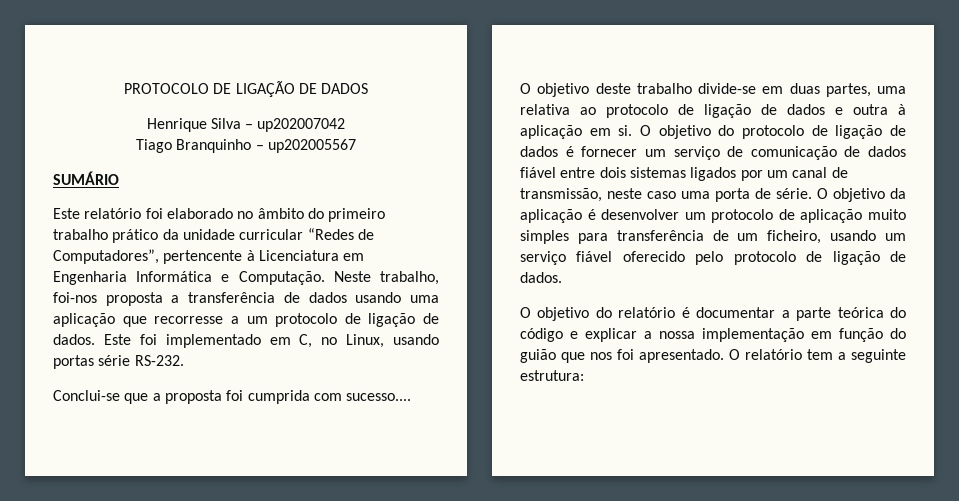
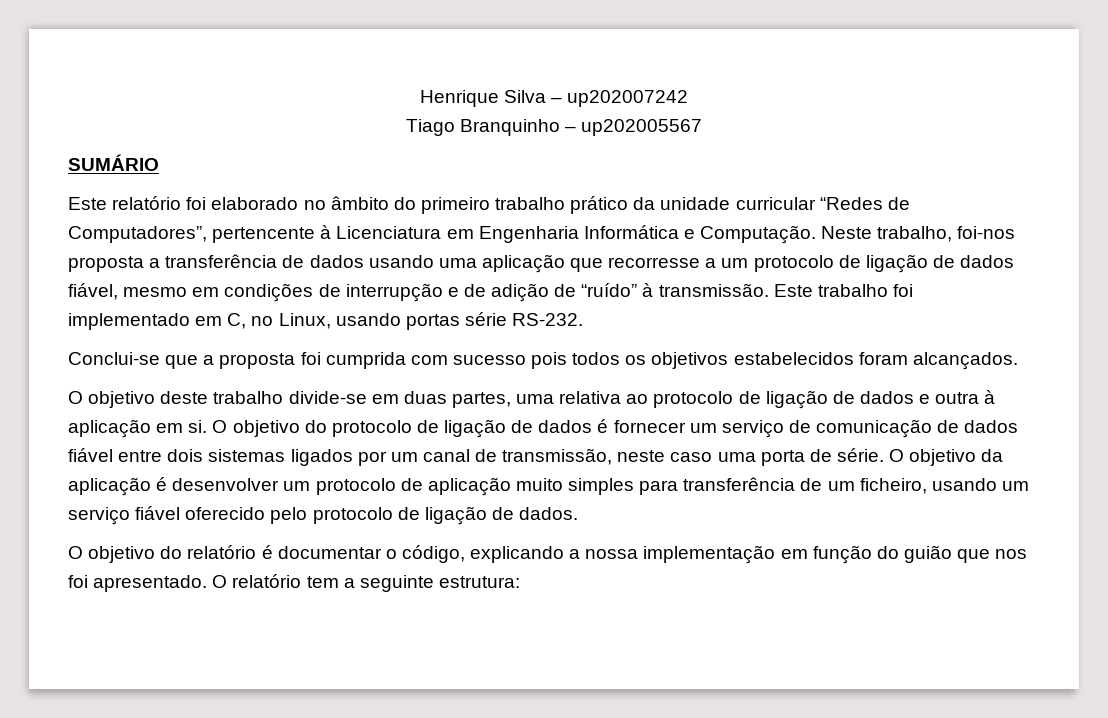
[123,81,369,97] PROTOCOLO DE LIGAÇÃO DE DADOS // -> (419, 98) none
[257,118,346,132] up202007042 -> [567,90,689,107] up202007242
[53,334,131,345] dados. Este -> [960,255,1015,268] [68,283,888,302] dados fiável, mesmo em condições de interrupção e de adição de “ruído” à transmissão. Este trabalho
[346,393,412,401] sucesso.... -> [452,352,1018,370] sucesso pois todos os objetivos estabelecidos foram alcançados.
[781,307,906,321] [520,328,637,342] a parte teórica do código e explicar -> [385,545,565,563] o código, explicando

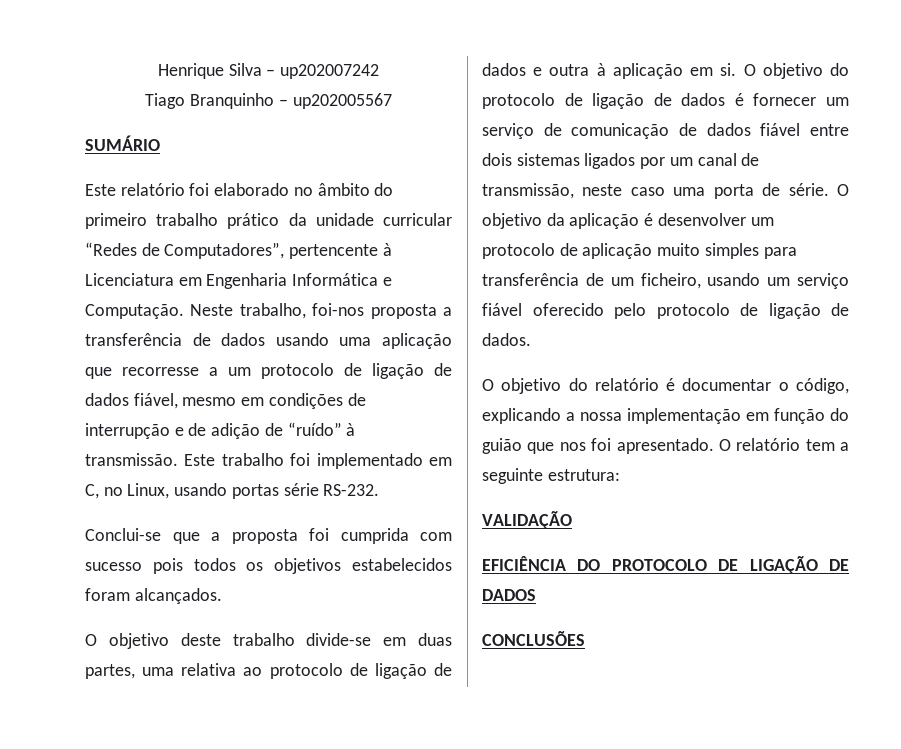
(520, 582) none -> [482,511,572,529] [482,556,849,574] [482,589,536,601] [482,631,585,646] // VALIDAÇÃO // EFICIÊNCIA DO PROTOCOLO DE LIGAÇÃO DE DADOS // CONCLUSÕES

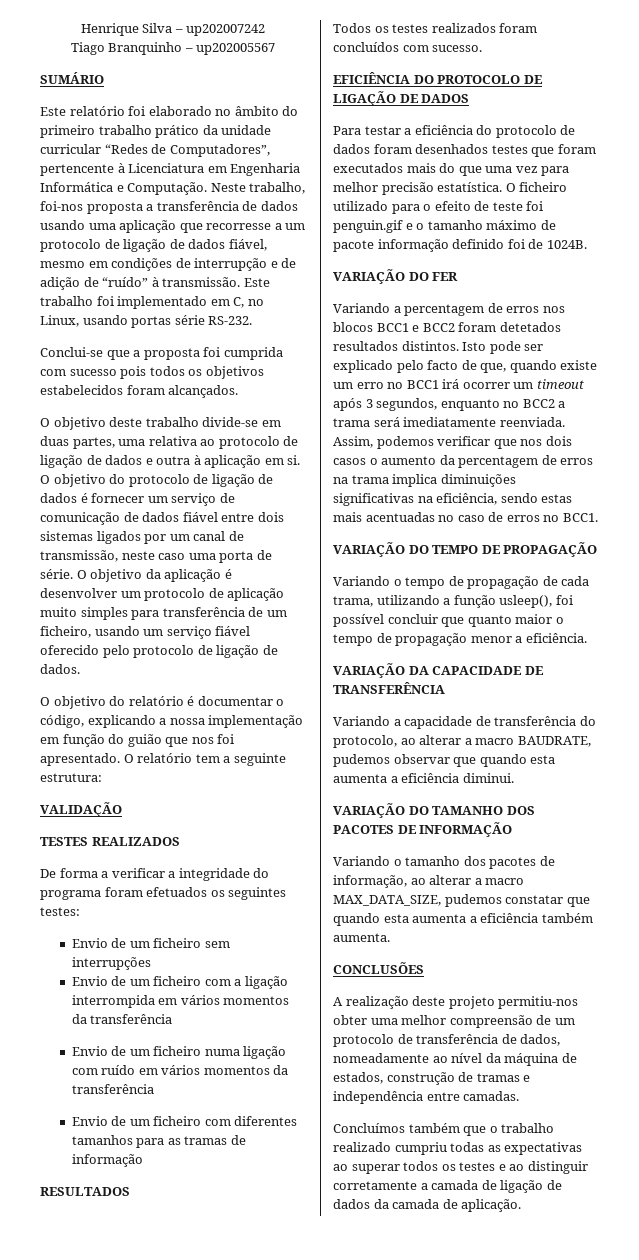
(572, 520) none -> [40,837,180,846] [40,868,270,881] [40,887,287,900] [40,907,80,916] [71,938,230,948] [71,957,151,970] [71,976,288,989] [71,995,290,1008] [71,1014,173,1024] [71,1046,287,1059] [71,1065,289,1075] [71,1084,154,1094] [71,1116,298,1126] [71,1135,246,1148] [71,1154,143,1167] [40,1187,130,1196] [333,23,538,33] [333,42,483,52] // TESTES REALIZADOS // De forma a verificar a integridade do programa foram efetuados os seguintes testes: // Envio de um ficheiro sem interrupções // Envio de um ficheiro com a ligação interrompida em vários momentos da transferência // Envio de um ficheiro numa ligação com ruído em vários momentos da transferência // Envio de um ficheiro com diferentes tamanhos para as tramas de informação // RESULTADOS // Todos os testes realizados foram concluídos com sucesso.
[482,631,585,646] CONCLUSÕES -> [333,125,576,138] [333,144,596,157] [333,163,570,176] [333,182,568,195] [333,201,544,214] [333,220,556,233] [333,239,587,252] [333,269,459,284] [333,303,565,316] [333,322,561,332] [333,341,544,354] [333,360,598,373] [333,379,584,389] [333,398,566,411] [333,417,565,427] [333,436,572,449] [333,455,594,468] [333,474,516,487] [333,493,573,506] [333,512,598,522] [333,542,598,557] [333,576,590,589] [333,595,573,608] [333,614,564,627] [333,633,587,646] [333,663,544,678] [333,682,445,694] [333,716,596,729] [333,735,591,748] [333,754,556,767] [333,773,514,783] [333,803,535,818] [333,822,513,837] [333,856,555,869] [333,875,525,888] [333,894,590,907] [333,913,593,926] [333,933,390,942] [333,962,424,974] [333,996,579,1009] [333,1015,575,1028] [333,1034,561,1047] [333,1053,577,1066] [333,1072,531,1085] [333,1091,520,1104] [333,1123,555,1136] [333,1142,583,1155] [333,1161,588,1174] [333,1180,562,1193] [333,1199,522,1212] Para testar a eficiência do protocolo de dados foram desenhados testes que foram executados mais do que uma vez para melhor precisão estatística. O ficheiro utilizado para o efeito de teste foi penguin.gif e o tamanho máximo de pacote informação definido foi de 1024B. // VARIAÇÃO DO FER // Variando a percentagem de erros nos blocos BCC1 e BCC2 foram detetados resultados distintos. Isto pode ser explicado pelo facto de que, quando existe um erro no BCC1 irá ocorrer um timeout após 3 segundos, enquanto no BCC2 a trama será imediatamente reenviada. Assim, podemos verificar que nos dois casos o aumento da percentagem de erros na trama implica diminuições significativas na eficiência, sendo estas mais acentuadas no caso de erros no BCC1. // VARIAÇÃO DO TEMPO DE PROPAGAÇÃO // Variando o tempo de propagação de cada trama, utilizando a função usleep(), foi possível concluir que quanto maior o tempo de propagação menor a eficiência. // VARIAÇÃO DA CAPACIDADE DE TRANSFERÊNCIA // Variando a capacidade de transferência do protocolo, ao alterar a macro BAUDRATE, pudemos observar que quando esta aumenta a eficiência diminui. // VARIAÇÃO DO TAMANHO DOS PACOTES DE INFORMAÇÃO // Variando o tamanho dos pacotes de informação, ao alterar a macro MAX_DATA_SIZE, pudemos constatar que quando esta aumenta a eficiência também aumenta. // CONCLUSÕES // A realização deste projeto permitiu-nos obter uma melhor compreensão de um protocolo de transferência de dados, nomeadamente ao nível da máquina de estados, construção de tramas e independência entre camadas. // Concluímos também que o trabalho realizado cumpriu todas as expectativas ao superar todos os testes e ao distinguir corretamente a camada de ligação de dados da camada de aplicação.

